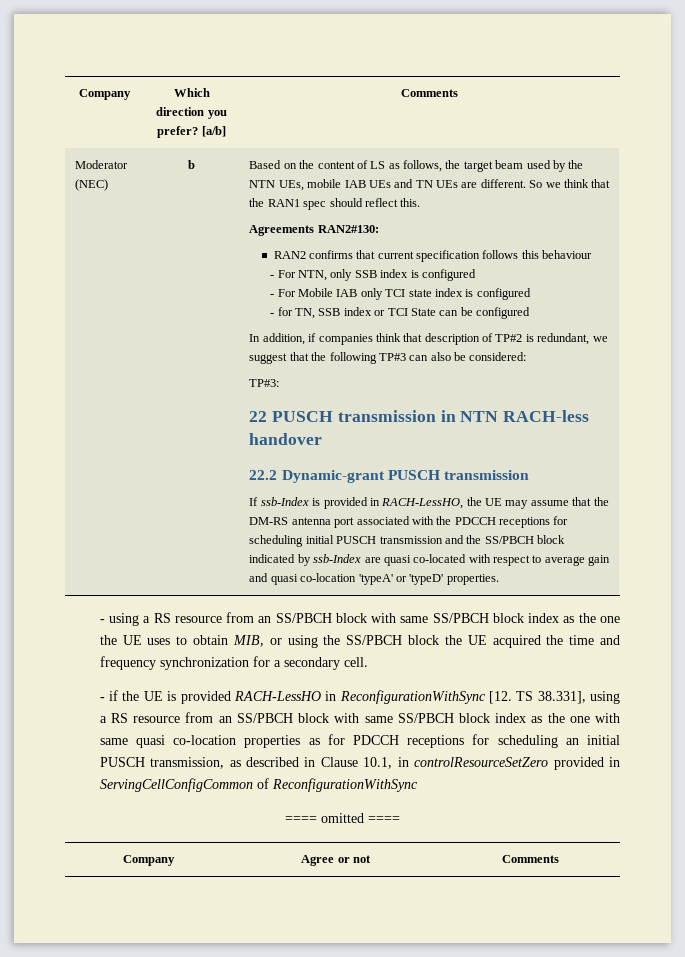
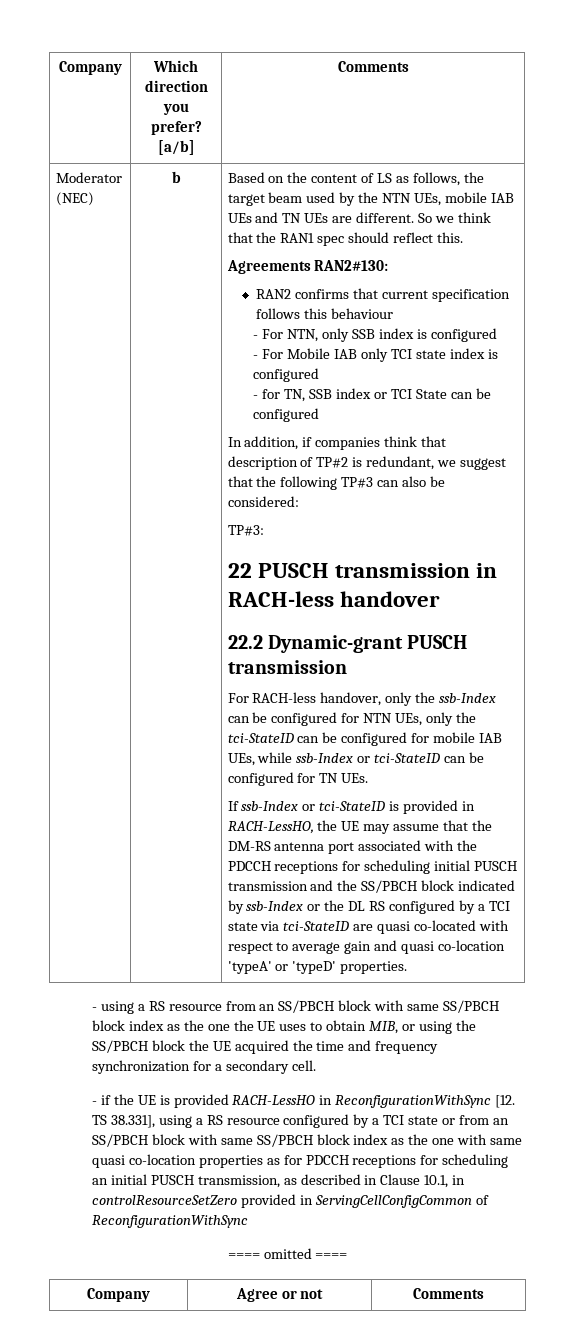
[460,411,499,422] NTN -> (497, 570) none
(529, 475) none -> [227,692,497,706] [227,712,476,726] [227,732,503,746] [227,752,485,766] [227,772,369,786] // For RACH-less handover, only the ssb-Index can be configured for NTN UEs, only the tci-StateID can be configured for mobile IAB UEs, while ssb-Index or tci-StateID can be configured for TN UEs.
(309, 501) none -> [302,801,386,811] or tci-StateID
(362, 558) none -> [307,900,510,914] [227,921,350,931] or the DL RS configured by a TCI state via tci-StateID
(181, 719) none -> [283,1114,456,1128] configured by a TCI state or

